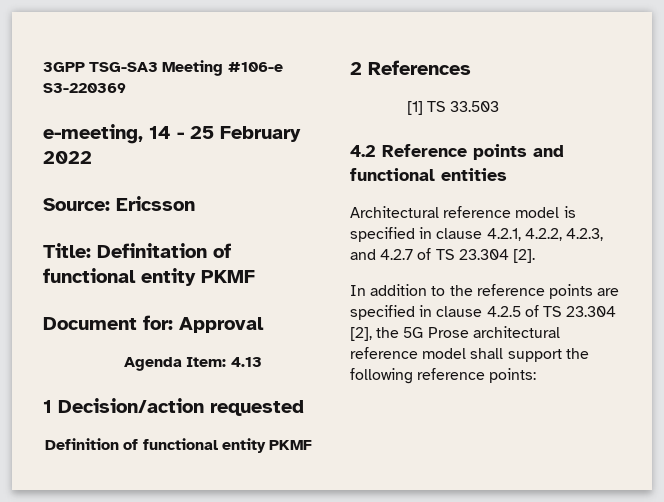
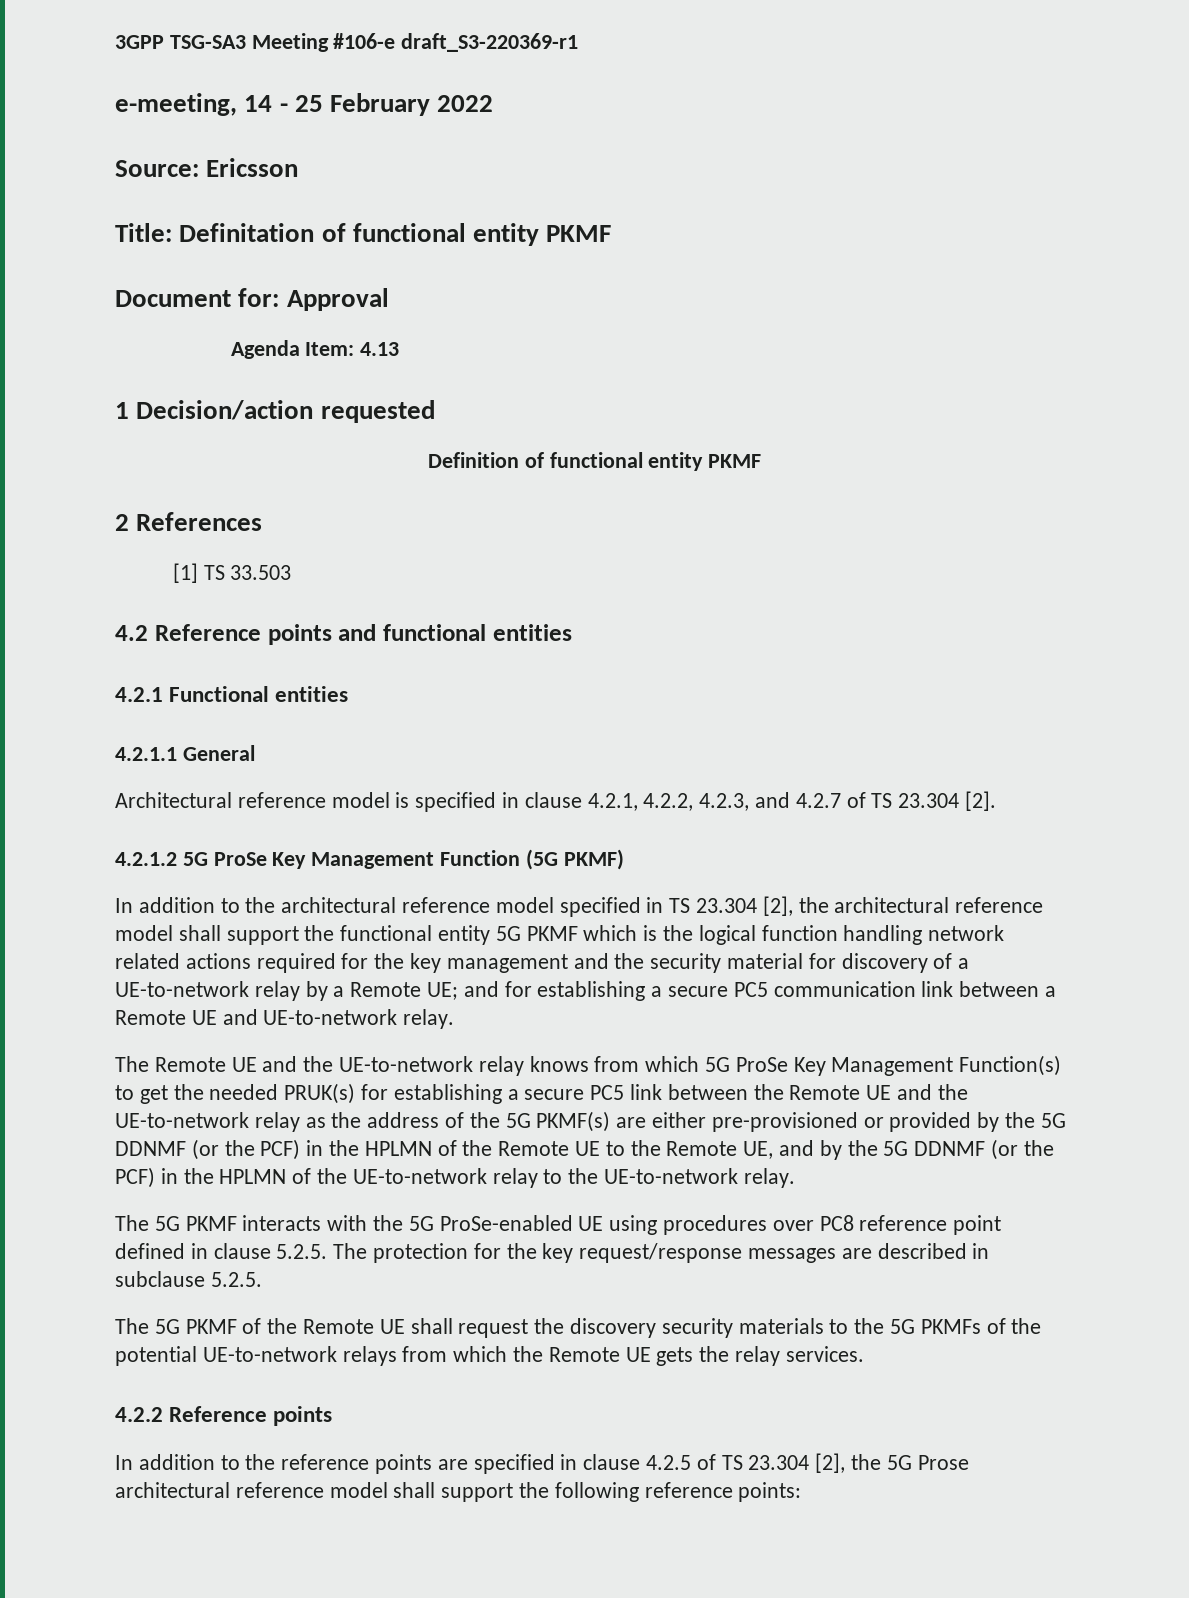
[43,83,126,93] S3-220369 -> [401,33,579,52] draft_S3-220369-r1
(507, 174) none -> [115,686,349,702] [115,745,255,761] // 4.2.1 Functional entities // 4.2.1.1 General
(535, 256) none -> [115,849,624,870] [115,896,1044,917] [115,925,1005,945] [115,953,970,973] [115,981,1057,1001] [115,1009,455,1029] [115,1055,1062,1076] [115,1083,968,1104] [115,1111,1066,1132] [115,1139,1054,1160] [115,1167,795,1188] [115,1215,1002,1235] [115,1243,990,1263] [115,1271,262,1287] [115,1318,1042,1338] [115,1346,864,1366] [115,1406,333,1426] // 4.2.1.2 5G ProSe Key Management Function (5G PKMF) // In addition to the architectural reference model specified in TS 23.304 [2], the architectural reference model shall support the functional entity 5G PKMF which is the logical function handling network related actions required for the key management and the security material for discovery of a UE-to-network relay by a Remote UE; and for establishing a secure PC5 communication link between a Remote UE and UE-to-network relay. // The Remote UE and the UE-to-network relay knows from which 5G ProSe Key Management Function(s) to get the needed PRUK(s) for establishing a secure PC5 link between the Remote UE and the UE-to-network relay as the address of the 5G PKMF(s) are either pre-provisioned or provided by the 5G DDNMF (or the PCF) in the HPLMN of the Remote UE to the Remote UE, and by the 5G DDNMF (or the PCF) in the HPLMN of the UE-to-network relay to the UE-to-network relay. // The 5G PKMF interacts with the 5G ProSe-enabled UE using procedures over PC8 reference point defined in clause 5.2.5. The protection for the key request/response messages are described in subclause 5.2.5. // The 5G PKMF of the Remote UE shall request the discovery security materials to the 5G PKMFs of the potential UE-to-network relays from which the Remote UE gets the relay services. // 4.2.2 Reference points

